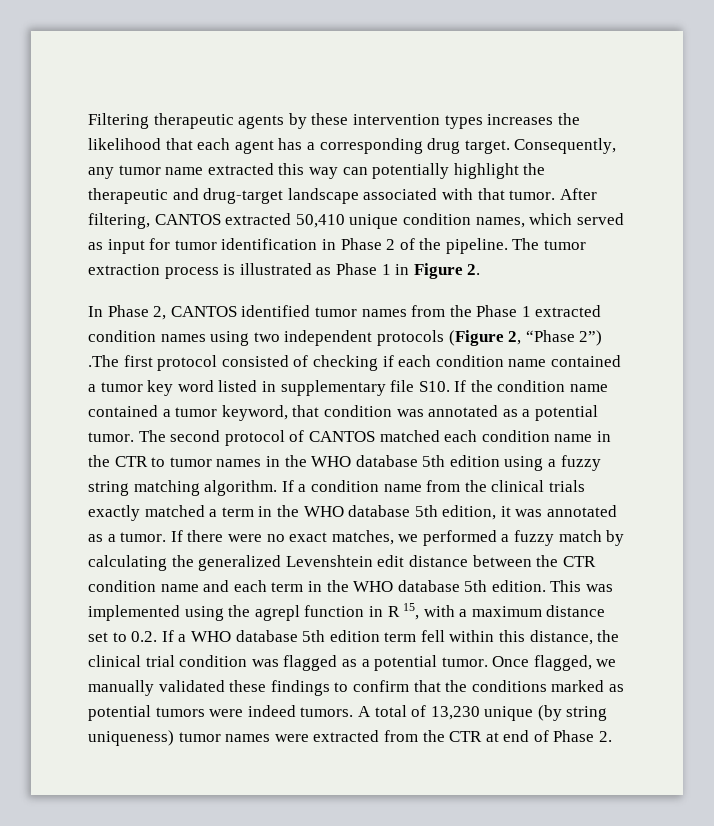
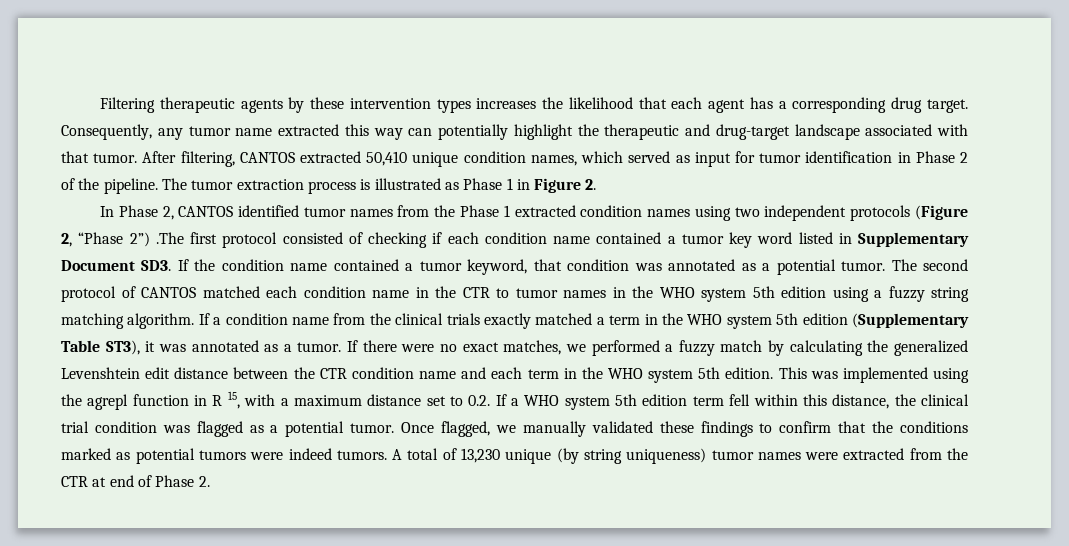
[280,380,450,396] supplementary file S10. -> [858,232,969,247] [61,260,172,271] Supplementary Document SD3.
[355,455,418,467] database -> [701,288,746,302] system
[348,505,497,520] database 5th edition, -> [726,313,969,329] [61,340,140,355] system 5th edition (Supplementary Table ST3),
[397,580,460,592] database -> [648,369,694,383] system
[235,630,298,642] database -> [564,396,610,410] system

